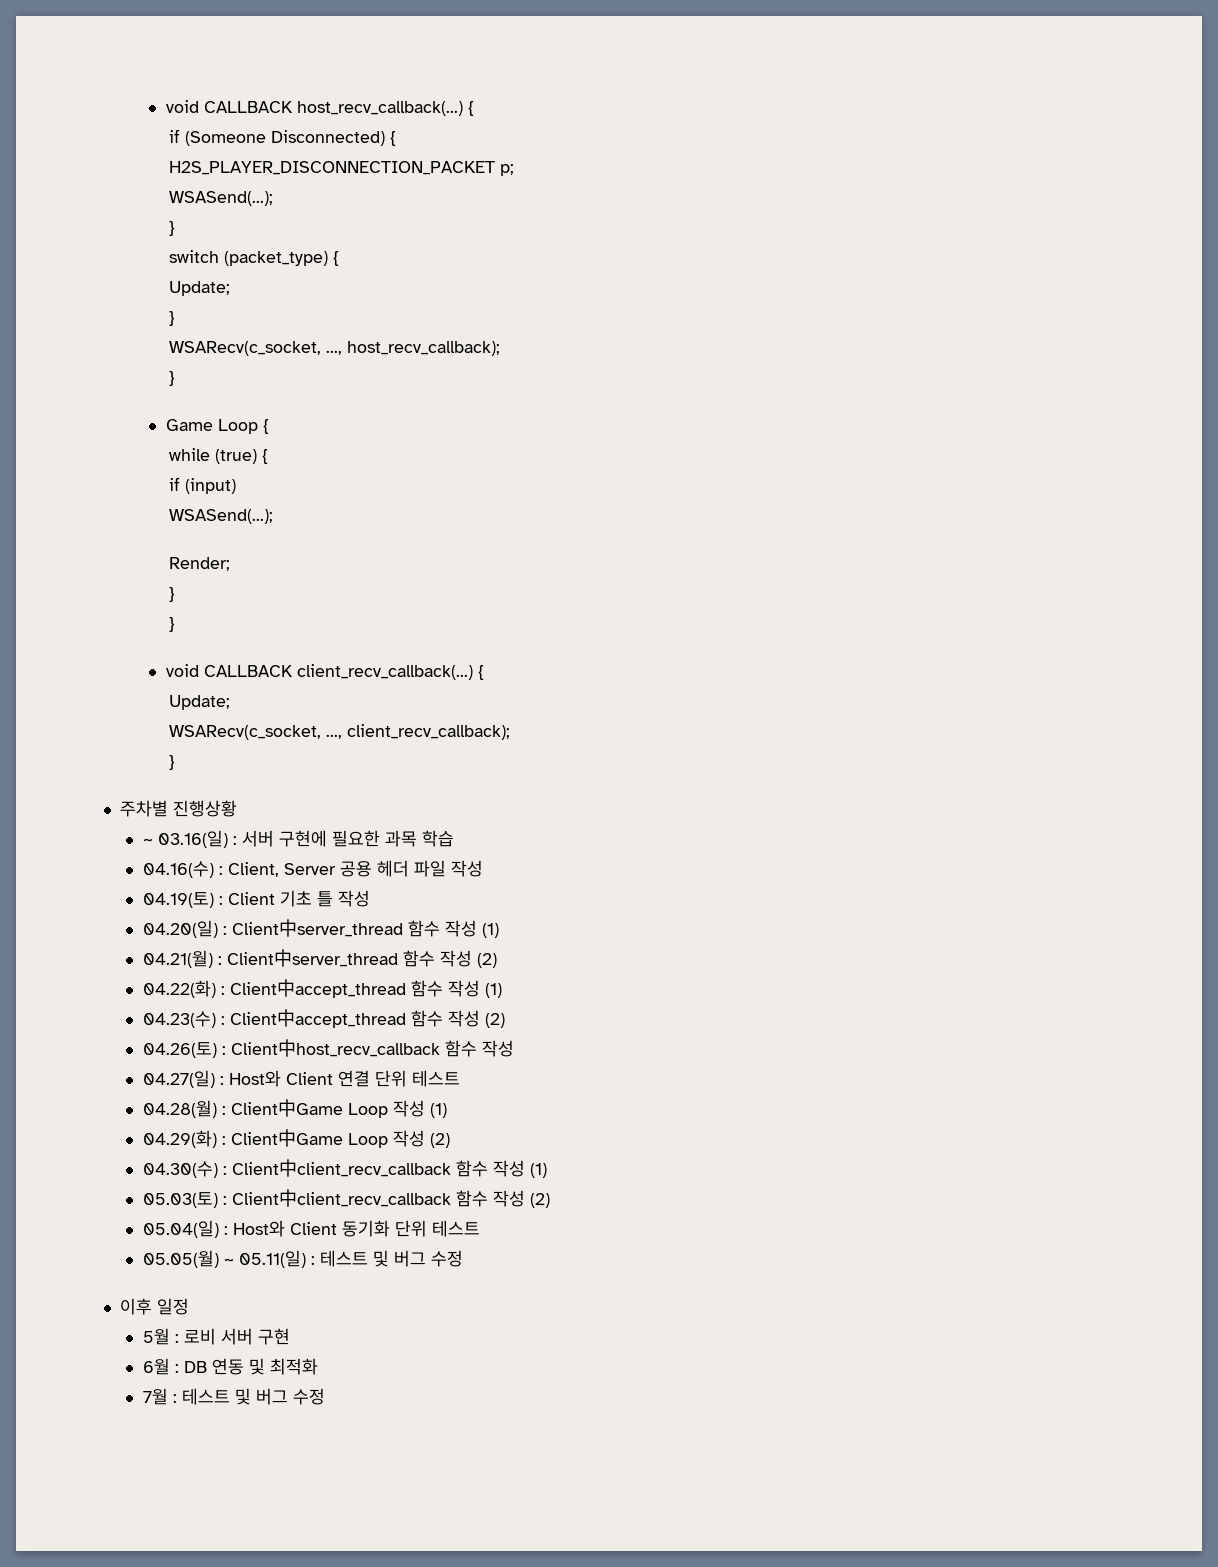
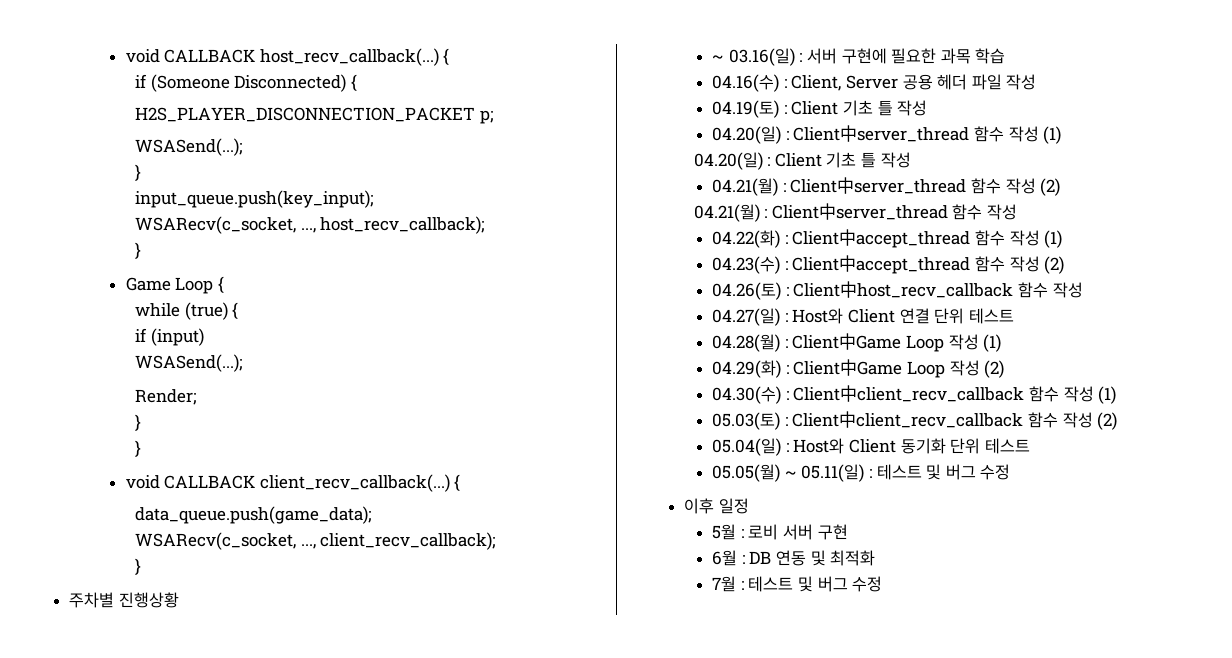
[168,250,339,266] [168,281,230,296] [168,311,175,326] switch (packet_type) { // Update; // } -> [135,190,375,208] input_queue.push(key_input);
[168,695,230,710] Update; -> [135,506,373,524] data_queue.push(game_data);
(499, 930) none -> [693,152,911,170] // 04.20(일) : Client 기초 틀 작성
(497, 960) none -> [693,203,1017,222] // 04.21(월) : Client中server_thread 함수 작성

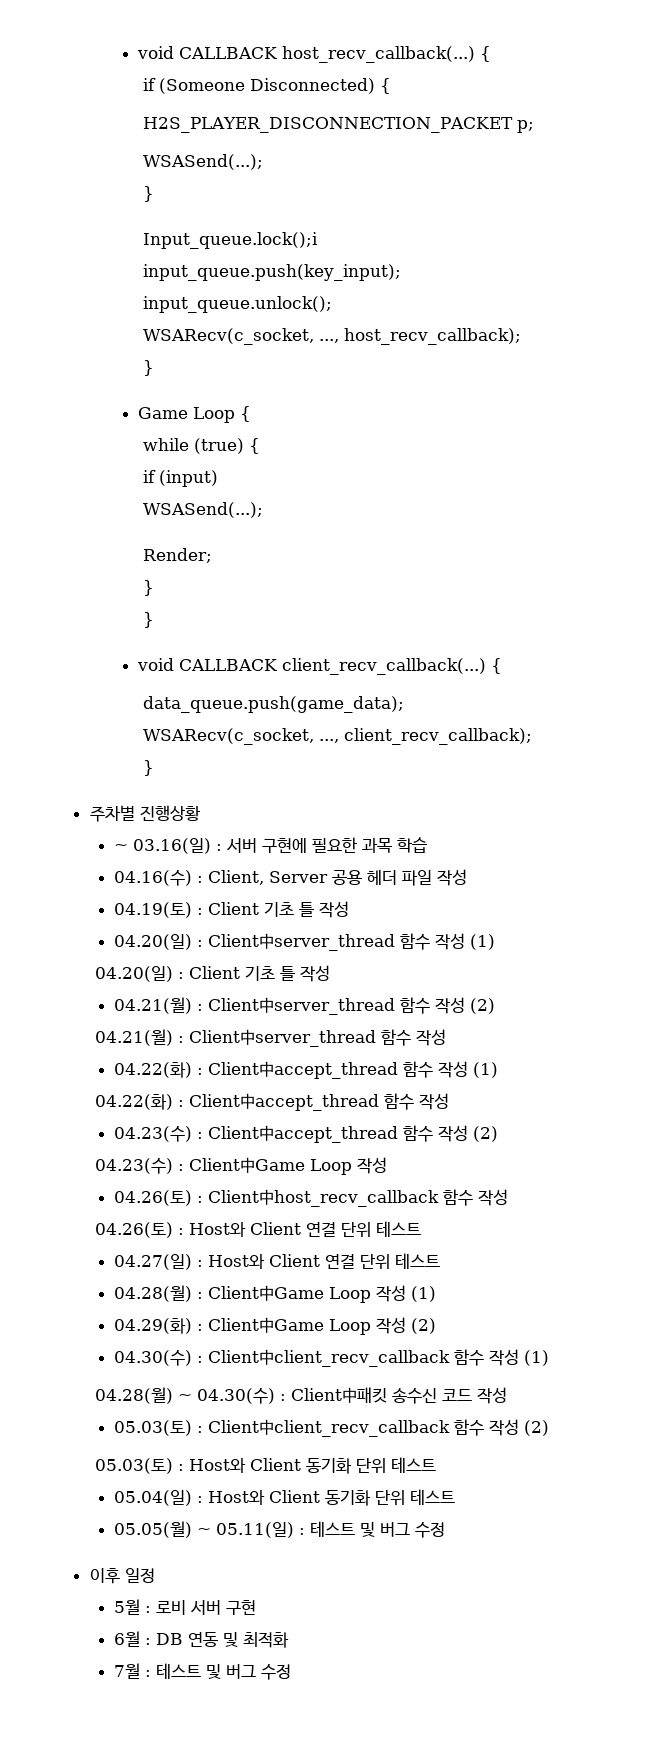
(142, 173) none -> [143,232,319,249] // Input_queue.lock();i
(375, 199) none -> [143,296,333,313] // input_queue.unlock();
(1063, 239) none -> [95,1093,450,1111] // 04.22(화) : Client中accept_thread 함수 작성
(1065, 265) none -> [95,1157,388,1175] // 04.23(수) : Client中Game Loop 작성
(1083, 290) none -> [95,1221,422,1238] // 04.26(토) : Host와 Client 연결 단위 테스트
(1117, 395) none -> [95,1387,508,1404] // 04.28(월) ~ 04.30(수) : Client中패킷 송수신 코드 작성
(1118, 421) none -> [95,1457,437,1474] // 05.03(토) : Host와 Client 동기화 단위 테스트

